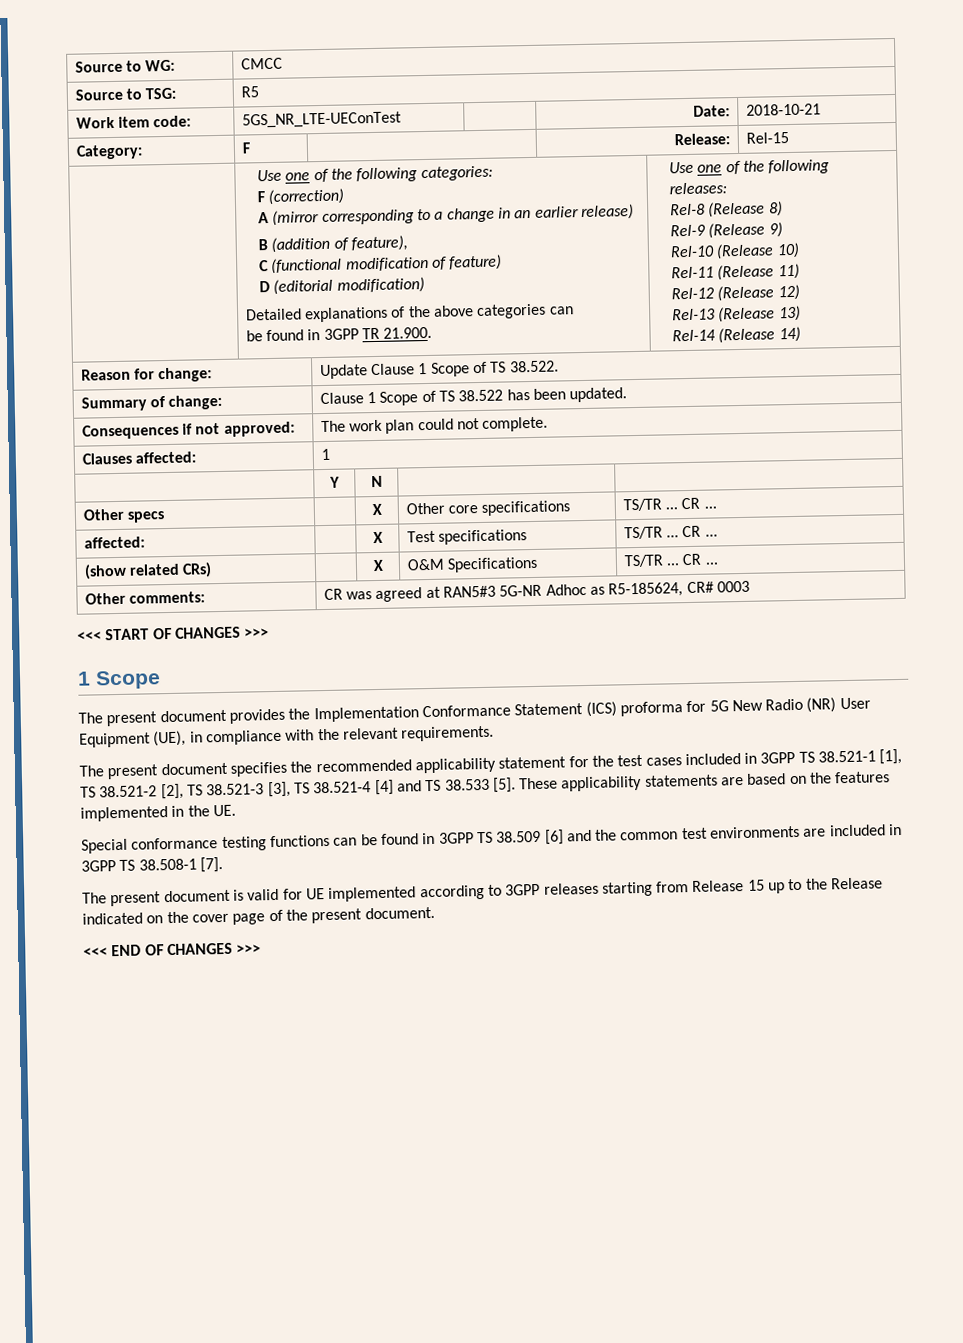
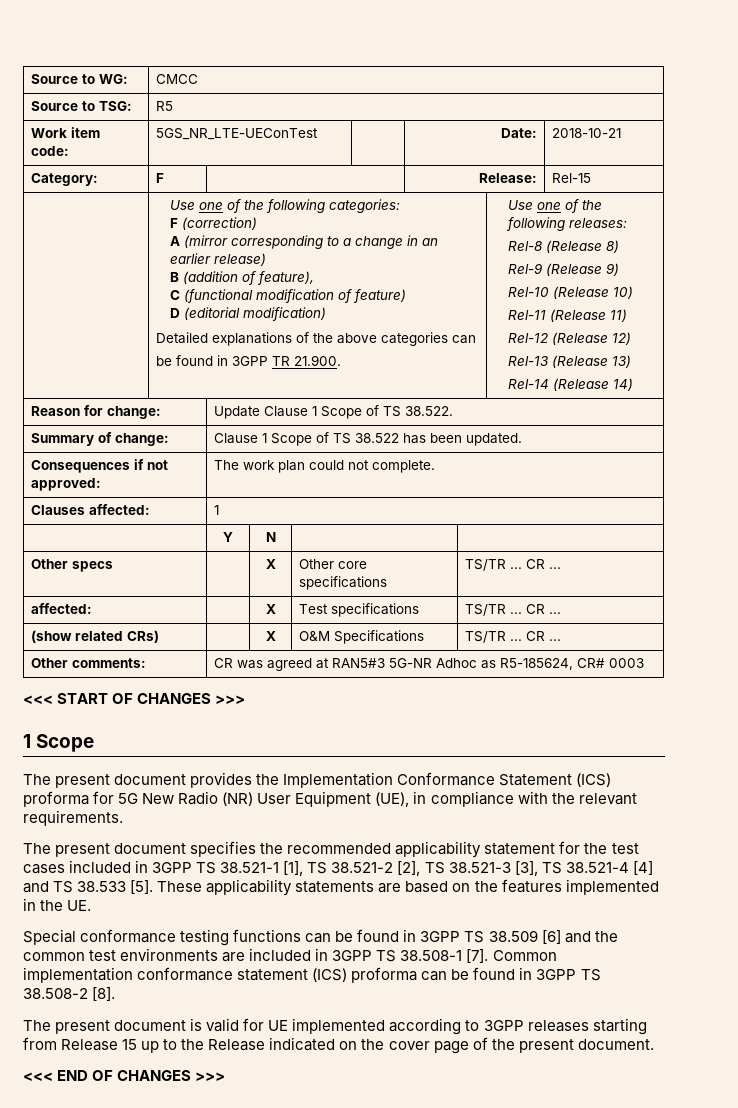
(223, 865) none -> [492,950,557,961] [23,967,601,983] [23,987,116,1001] Common implementation conformance statement (ICS) proforma can be found in 3GPP TS 38.508-2 [8].

